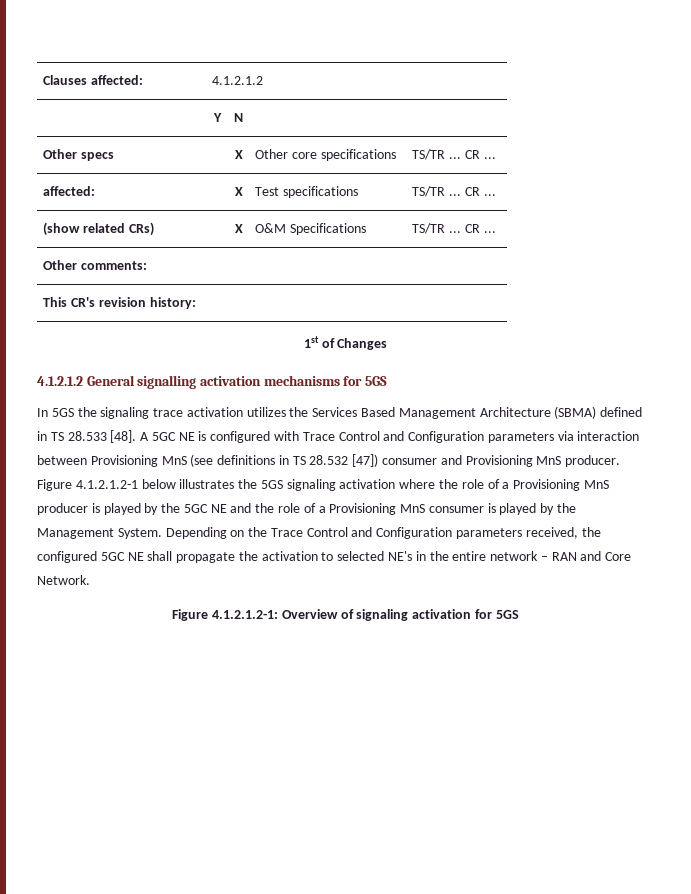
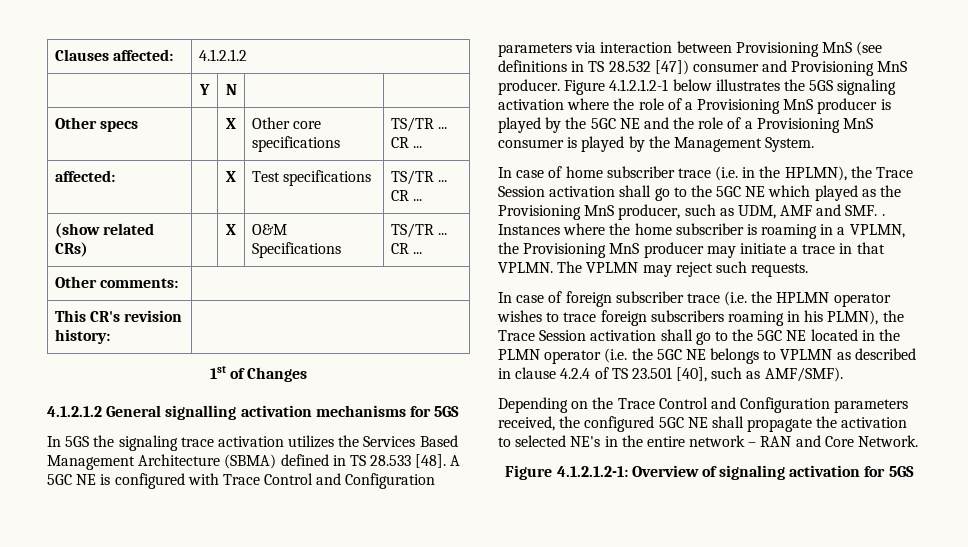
(162, 533) none -> [498,166,914,181] [498,185,902,201] [498,204,885,220] [498,223,905,239] [498,242,885,258] [498,261,809,277] [498,291,891,307] [497,310,904,326] [498,329,901,345] [498,348,916,364] [498,367,843,382] // In case of home subscriber trace (i.e. in the HPLMN), the Trace Session activation shall go to the 5GC NE which played as the Provisioning MnS producer, such as UDM, AMF and SMF. . Instances where the home subscriber is roaming in a VPLMN, the Provisioning MnS producer may initiate a trace in that VPLMN. The VPLMN may reject such requests. // In case of foreign subscriber trace (i.e. the HPLMN operator wishes to trace foreign subscribers roaming in his PLMN), the Trace Session activation shall go to the 5GC NE located in the PLMN operator (i.e. the 5GC NE belongs to VPLMN as described in clause 4.2.4 of TS 23.501 [40], such as AMF/SMF). //

